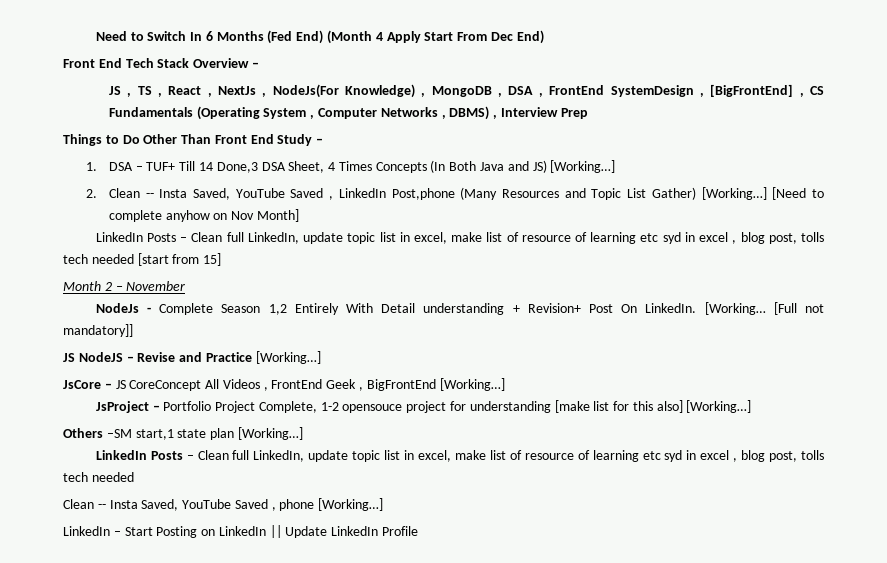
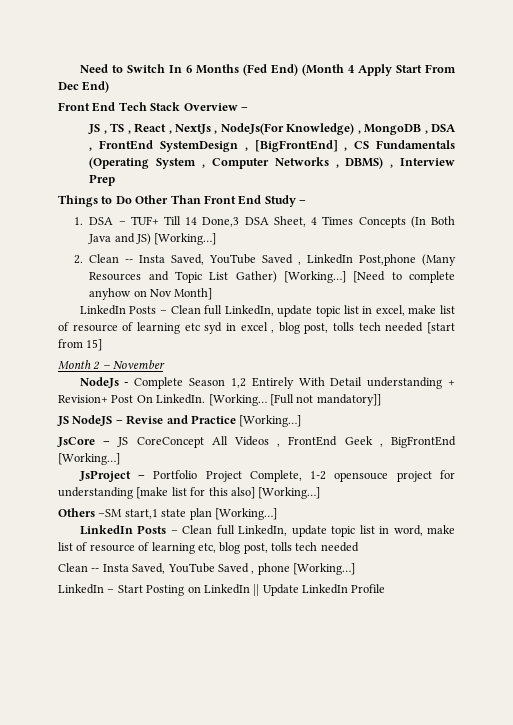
[418,450,738,462] excel, make list of resource of learning etc syd in excel , -> [393,525,456,536] [58,542,216,554] word, make list of resource of learning etc,

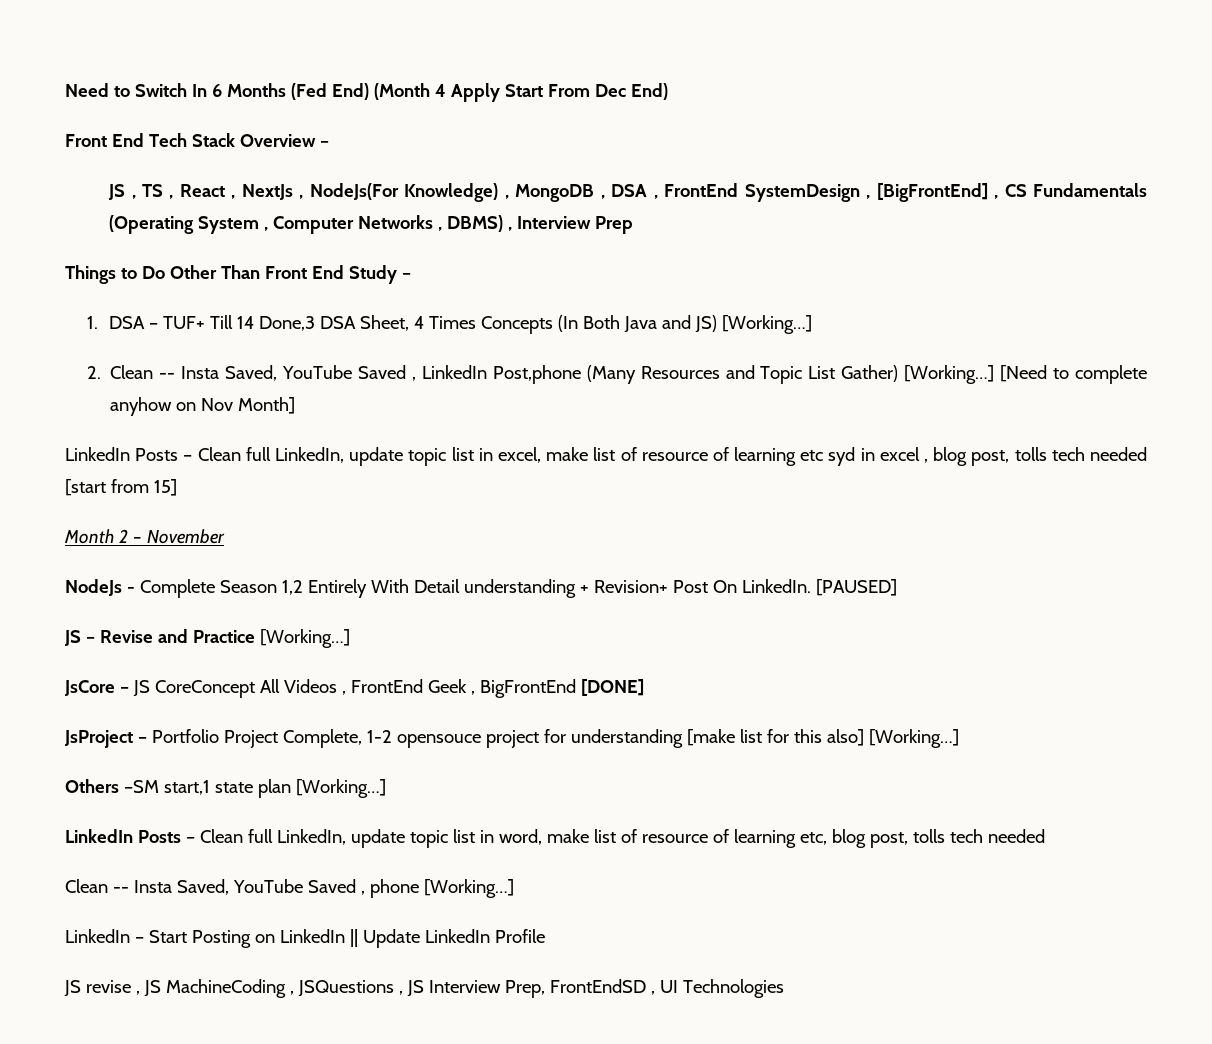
[208,394,381,406] [57,415,113,426] [Working… [Full not mandatory]] // JS NodeJS -> [815,579,897,596] [64,630,81,646] [PAUSED] // JS
[58,453,120,465] [Working…] -> [580,679,644,696] [DONE]
(386, 588) none -> [64,979,784,998] // JS revise , JS MachineCoding , JSQuestions , JS Interview Prep, FrontEndSD , UI Technologies

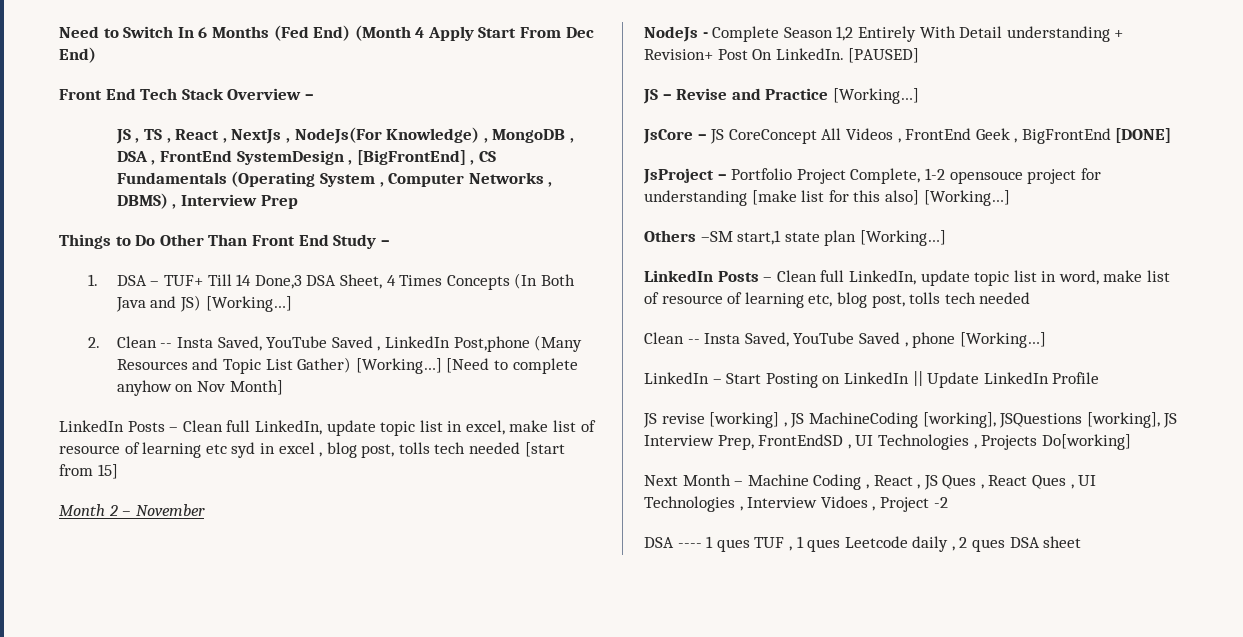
(131, 986) none -> [709,412,780,428] [working]
[289,980,403,997] , JSQuestions , -> [922,412,1160,428] [working], JSQuestions [working],
(784, 988) none -> [973,434,1131,450] [644,474,1097,490] [644,496,948,512] [644,536,1082,552] , Projects Do[working] // Next Month – Machine Coding , React , JS Ques , React Ques , UI Technologies , Interview Vidoes , Project -2 // DSA ---- 1 ques TUF , 1 ques Leetcode daily , 2 ques DSA sheet

